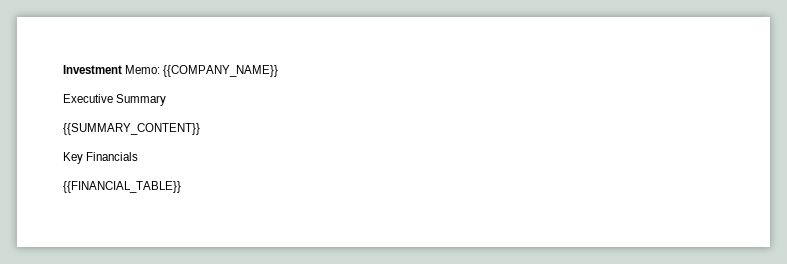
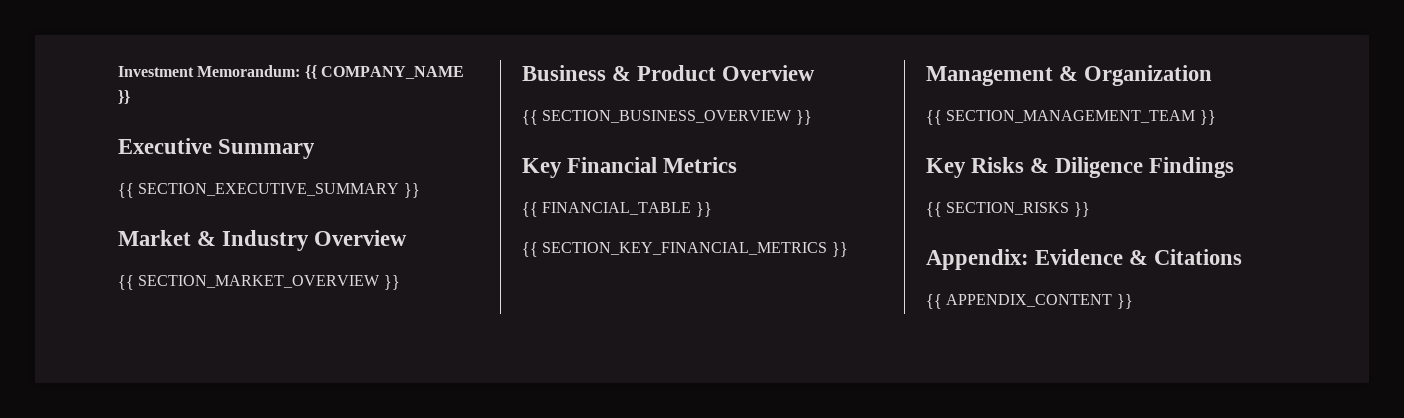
[125,65,279,77] [63,94,167,106] [63,123,200,135] [63,152,139,164] [63,181,181,193] Memo: {{COMPANY_NAME}} // Executive Summary // {{SUMMARY_CONTENT}} // Key Financials // {{FINANCIAL_TABLE}} -> [197,65,464,79] [118,90,130,104] [118,138,316,159] [118,183,420,198] [118,230,408,251] [118,275,400,290] [522,65,816,81] [522,110,812,125] [522,157,738,178] [522,202,712,217] [522,242,848,257] [926,65,1213,86] [926,110,1216,125] [926,157,1235,178] [926,202,1090,217] [926,249,1243,270] [926,294,1133,309] Memorandum: {{ COMPANY_NAME }} // Executive Summary // {{ SECTION_EXECUTIVE_SUMMARY }} // Market & Industry Overview // {{ SECTION_MARKET_OVERVIEW }} // Business & Product Overview // {{ SECTION_BUSINESS_OVERVIEW }} // Key Financial Metrics // {{ FINANCIAL_TABLE }} // {{ SECTION_KEY_FINANCIAL_METRICS }} // Management & Organization // {{ SECTION_MANAGEMENT_TEAM }} // Key Risks & Diligence Findings // {{ SECTION_RISKS }} // Appendix: Evidence & Citations // {{ APPENDIX_CONTENT }}

